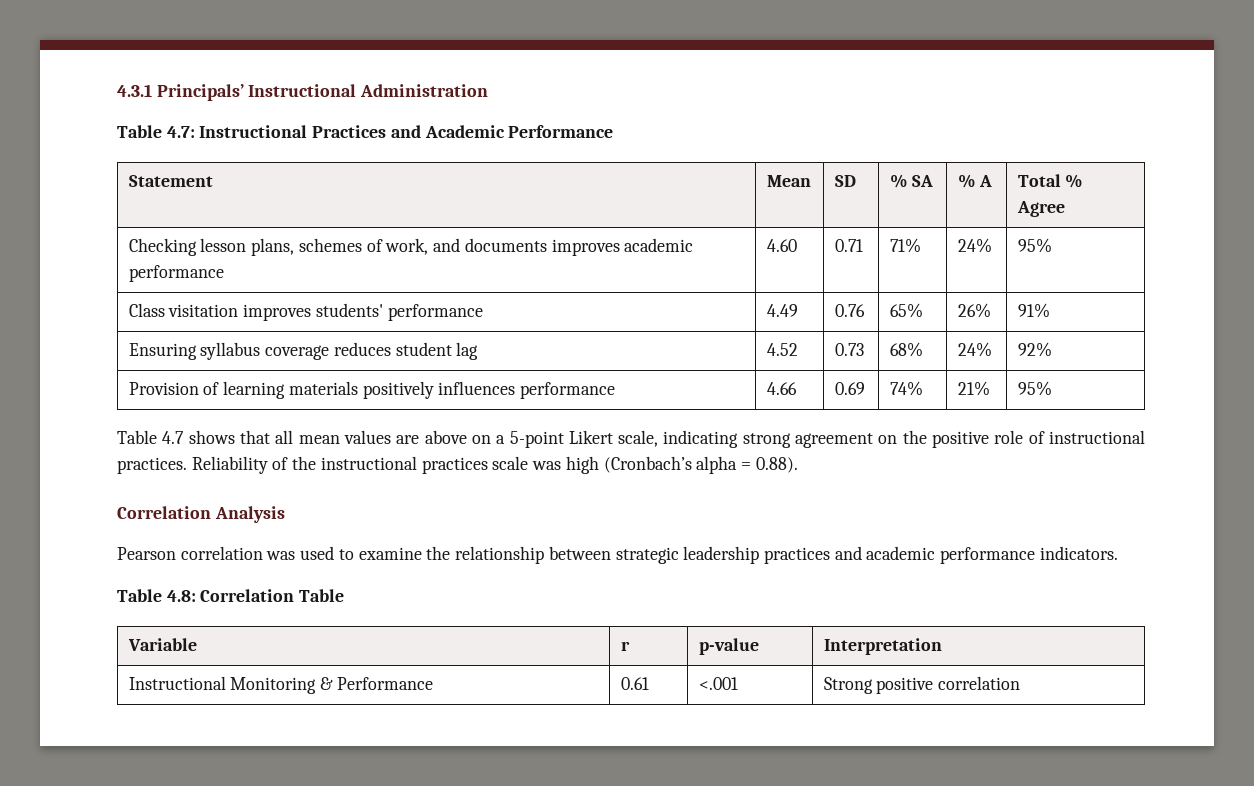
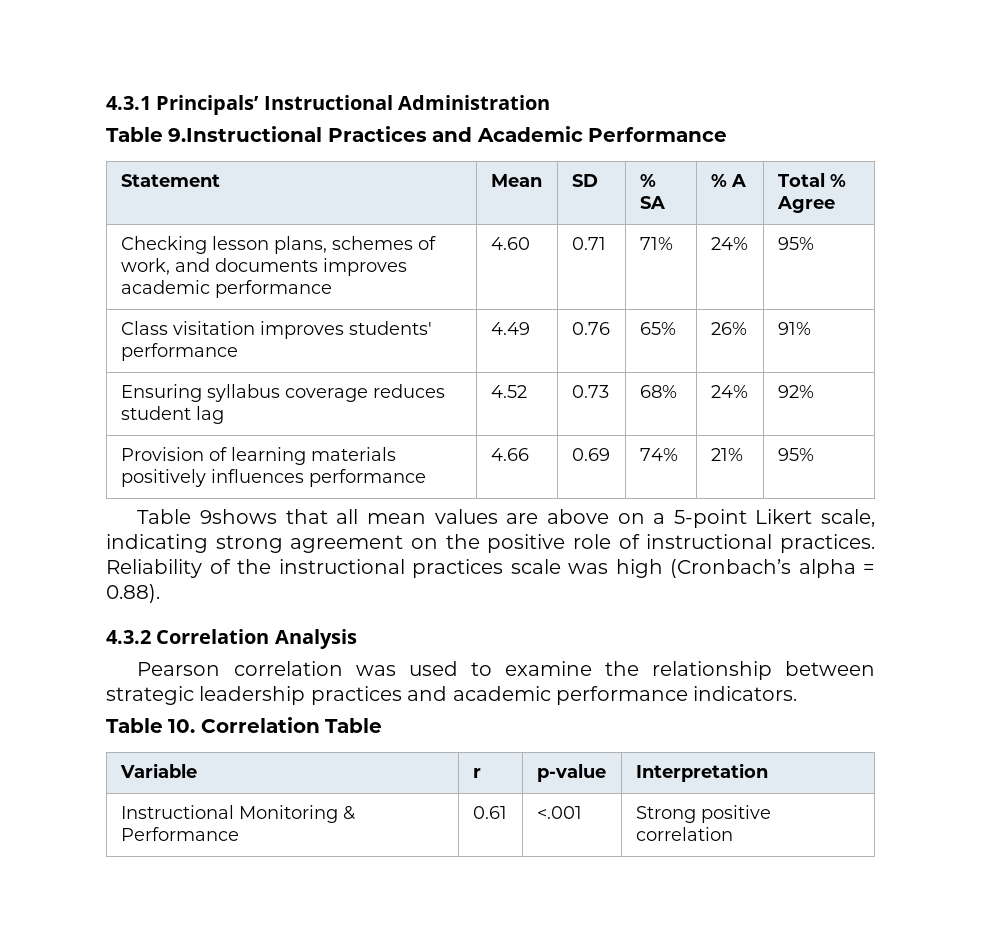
[166,125,308,138] 4.7: Instructional -> [168,126,323,142] 9.Instructional
[162,430,235,444] 4.7 shows -> [200,509,278,524] 9shows
(798, 465) none -> [106,630,151,644] 4.3.2
[166,590,196,602] 4.8: -> [168,719,196,733] 10.

